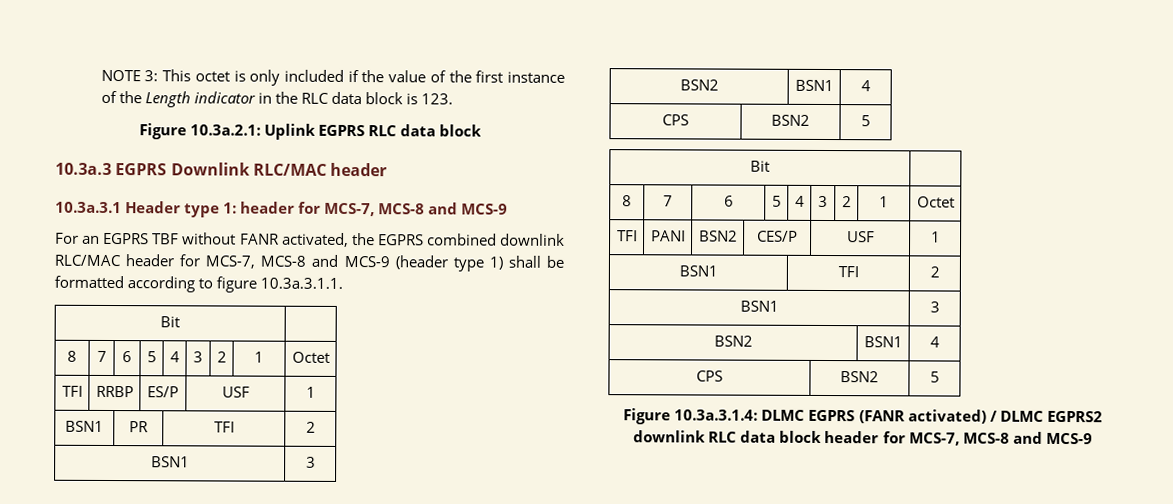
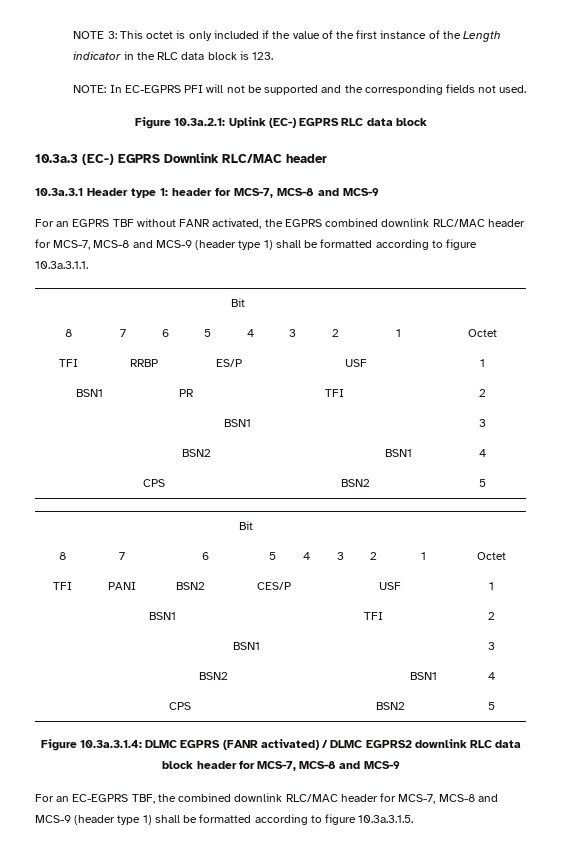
(454, 99) none -> [73,84,527,95] // NOTE: In EC-EGPRS PFI will not be supported and the corresponding fields not used.
(316, 131) none -> [268,118,296,128] (EC-)
(112, 169) none -> [82,154,114,165] (EC-)
(1093, 438) none -> [35,793,498,804] [35,814,414,825] // For an EC-EGPRS TBF, the combined downlink RLC/MAC header for MCS-7, MCS-8 and MCS-9 (header type 1) shall be formatted according to figure 10.3a.3.1.5.

